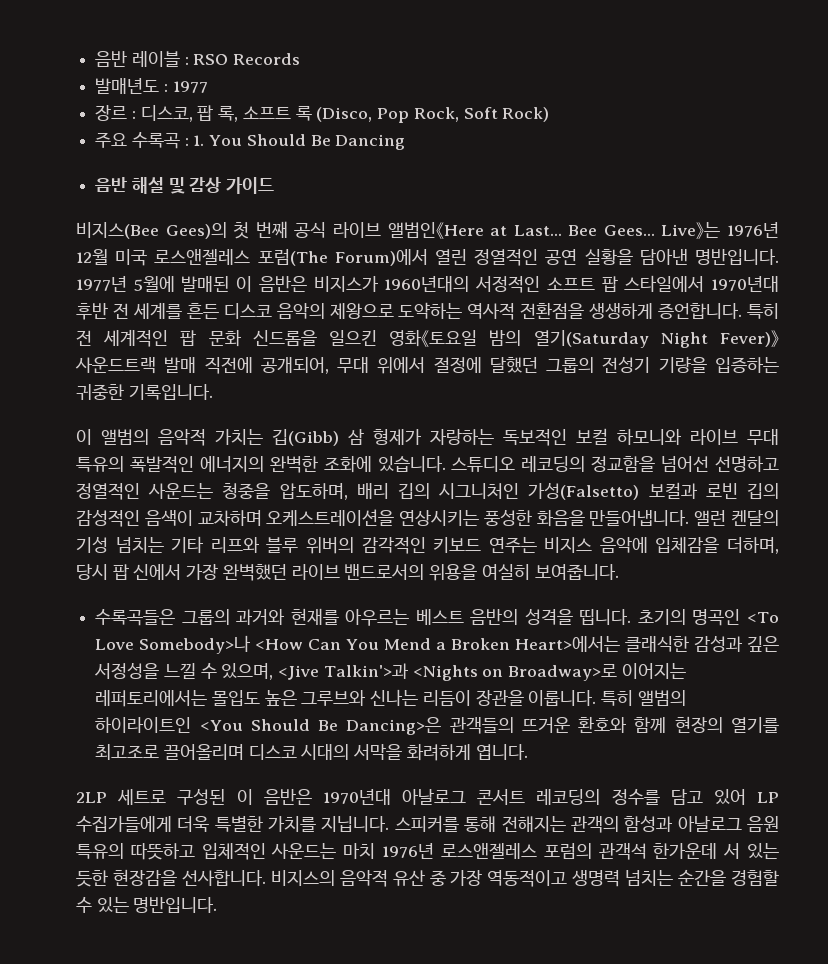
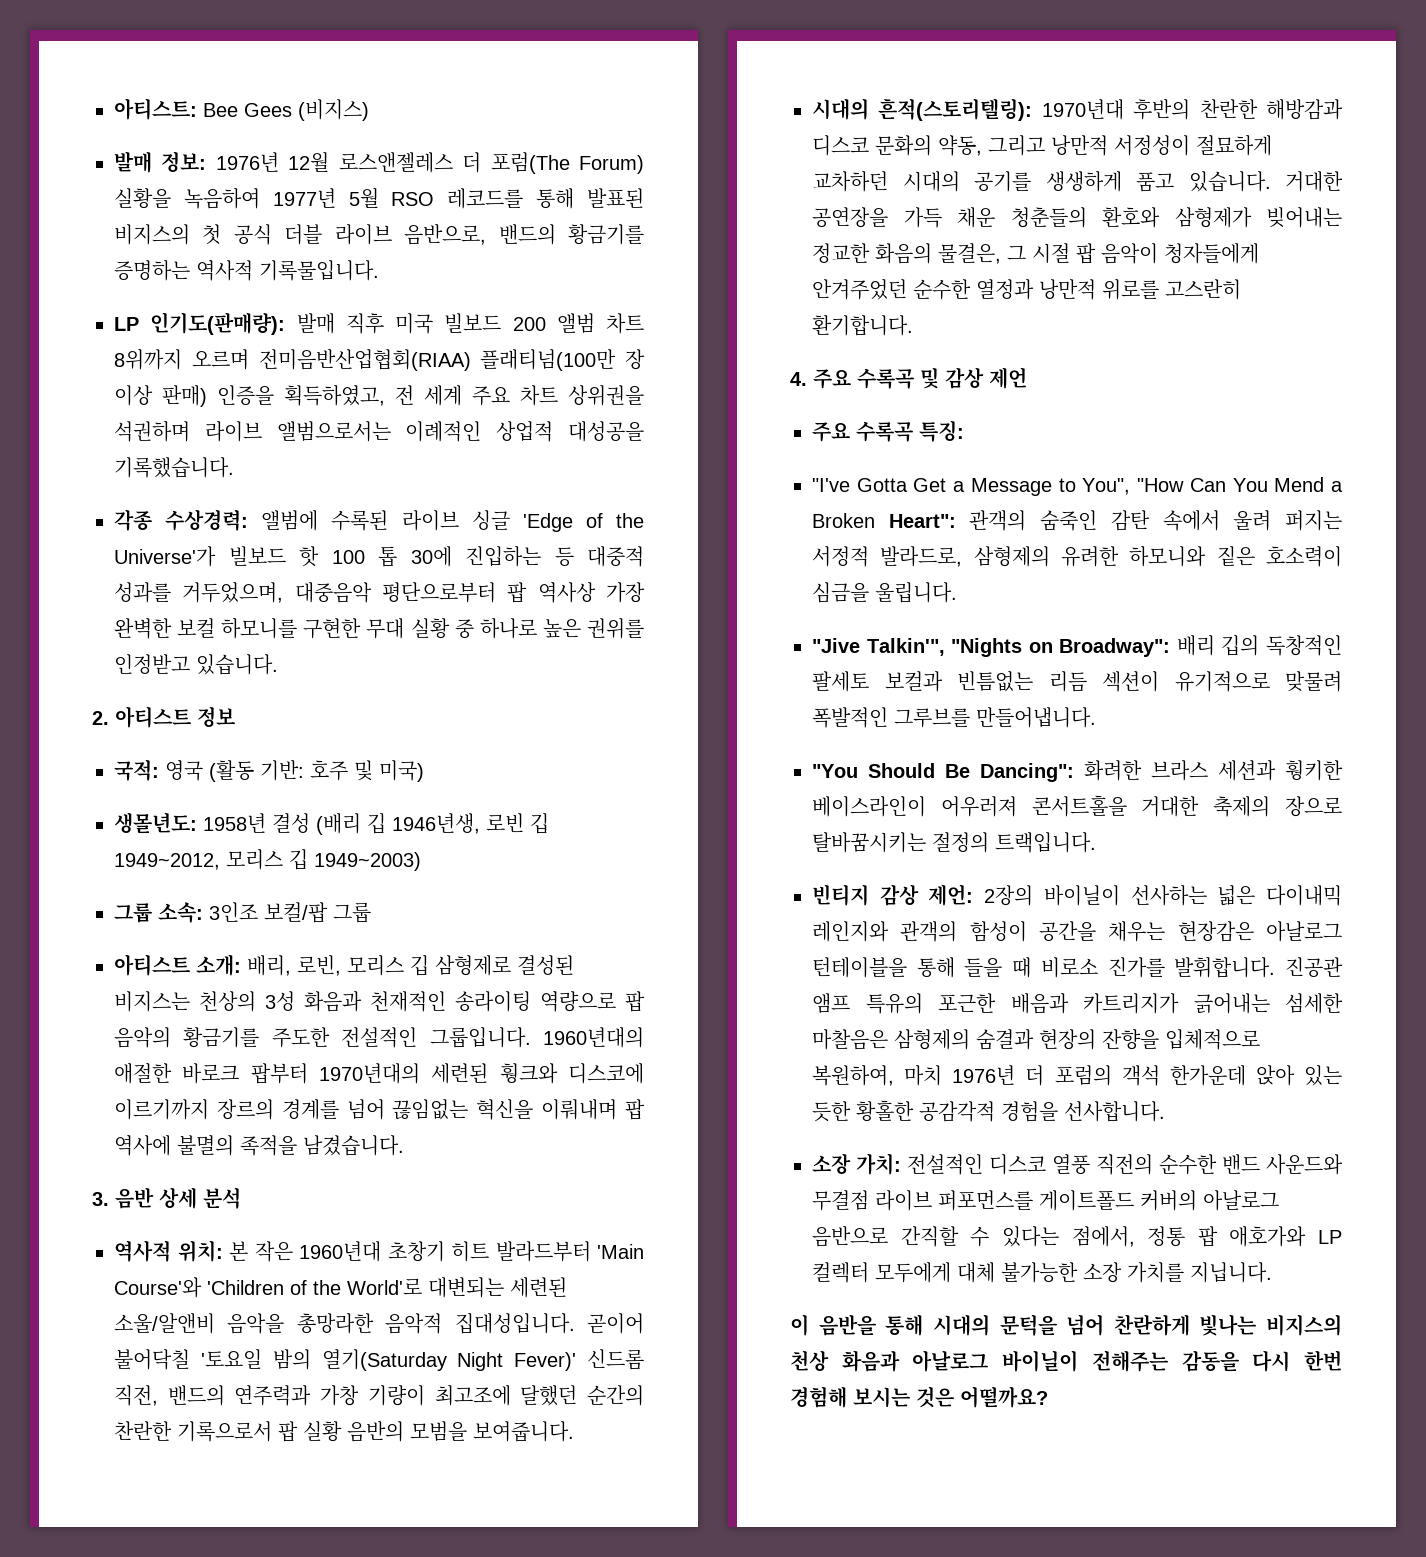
[95,51,301,67] [95,78,208,94] [95,105,550,123] [95,132,406,150] [95,177,275,194] [76,221,780,239] [76,249,779,266] [76,275,780,293] [76,302,779,320] [76,329,779,348] [75,356,779,374] [76,384,213,400] [76,428,779,446] [76,455,779,473] [76,482,779,500] [76,509,780,527] [76,536,780,554] [76,564,619,581] [95,608,780,626] [95,635,304,654] 음반 레이블 : RSO Records // 발매년도 : 1977 // 장르 : 디스코, 팝 록, 소프트 록 (Disco, Pop Rock, Soft Rock) // 주요 수록곡 : 1. You Should Be Dancing // 음반 해설 및 감상 가이드 // 비지스(Bee Gees)의 첫 번째 공식 라이브 앨범인《Here at Last... Bee Gees... Live》는 1976년 12월 미국 로스앤젤레스 포럼(The Forum)에서 열린 정열적인 공연 실황을 담아낸 명반입니다. 1977년 5월에 발매된 이 음반은 비지스가 1960년대의 서정적인 소프트 팝 스타일에서 1970년대 후반 전 세계를 흔든 디스코 음악의 제왕으로 도약하는 역사적 전환점을 생생하게 증언합니다. 특히 전 세계적인 팝 문화 신드롬을 일으킨 영화《토요일 밤의 열기(Saturday Night Fever)》사운드트랙 발매 직전에 공개되어, 무대 위에서 절정에 달했던 그룹의 전성기 기량을 입증하는 귀중한 기록입니다. // 이 앨범의 음악적 가치는 깁(Gibb) 삼 형제가 자랑하는 독보적인 보컬 하모니와 라이브 무대 특유의 폭발적인 에너지의 완벽한 조화에 있습니다. 스튜디오 레코딩의 정교함을 넘어선 선명하고 정열적인 사운드는 청중을 압도하며, 배리 깁의 시그니처인 가성(Falsetto) 보컬과 로빈 깁의 감성적인 음색이 교차하며 오케스트레이션을 연상시키는 풍성한 화음을 만들어냅니다. 앨런 켄달의 기성 넘치는 기타 리프와 블루 위버의 감각적인 키보드 연주는 비지스 음악에 입체감을 더하며, 당시 팝 신에서 가장 완벽했던 라이브 밴드로서의 위용을 여실히 보여줍니다. // 수록곡들은 그룹의 과거와 현재를 아우르는 베스트 음반의 성격을 띱니다. 초기의 명곡인 <To Love Somebody>나 <How -> [114,98,369,121] [114,151,644,174] [114,187,644,209] [114,224,644,245] [114,260,379,281] [114,312,644,335] [114,349,645,371] [114,385,644,407] [114,421,644,442] [114,457,234,478] [114,509,644,532] [114,546,644,567] [114,582,645,603] [114,618,644,639] [114,654,278,675] [92,706,235,728] [114,759,424,782] [114,812,549,835] [114,849,421,871] [114,902,371,923] [114,954,574,976] [114,991,645,1012] [114,1027,644,1048] [114,1063,644,1084] [114,1099,645,1120] [114,1135,404,1156] [92,1187,241,1209] [114,1240,644,1262] [114,1277,567,1298] [114,1313,644,1334] [114,1349,644,1371] [114,1385,644,1406] [114,1421,574,1442] [812,98,1343,121] [812,135,1272,156] [812,171,1343,192] [812,207,1342,228] [812,243,1259,264] [812,279,1241,300] [812,315,913,336] [790,367,1027,389] [812,420,964,442] [812,478,1185,496] 아티스트: Bee Gees (비지스) // 발매 정보: 1976년 12월 로스앤젤레스 더 포럼(The Forum) 실황을 녹음하여 1977년 5월 RSO 레코드를 통해 발표된 비지스의 첫 공식 더블 라이브 음반으로, 밴드의 황금기를 증명하는 역사적 기록물입니다. // LP 인기도(판매량): 발매 직후 미국 빌보드 200 앨범 차트 8위까지 오르며 전미음반산업협회(RIAA) 플래티넘(100만 장 이상 판매) 인증을 획득하였고, 전 세계 주요 차트 상위권을 석권하며 라이브 앨범으로서는 이례적인 상업적 대성공을 기록했습니다. // 각종 수상경력: 앨범에 수록된 라이브 싱글 'Edge of the Universe'가 빌보드 핫 100 톱 30에 진입하는 등 대중적 성과를 거두었으며, 대중음악 평단으로부터 팝 역사상 가장 완벽한 보컬 하모니를 구현한 무대 실황 중 하나로 높은 권위를 인정받고 있습니다. // 2. 아티스트 정보 // 국적: 영국 (활동 기반: 호주 및 미국) // 생몰년도: 1958년 결성 (배리 깁 1946년생, 로빈 깁 1949~2012, 모리스 깁 1949~2003) // 그룹 소속: 3인조 보컬/팝 그룹 // 아티스트 소개: 배리, 로빈, 모리스 깁 삼형제로 결성된 비지스는 천상의 3성 화음과 천재적인 송라이팅 역량으로 팝 음악의 황금기를 주도한 전설적인 그룹입니다. 1960년대의 애절한 바로크 팝부터 1970년대의 세련된 훵크와 디스코에 이르기까지 장르의 경계를 넘어 끊임없는 혁신을 이뤄내며 팝 역사에 불멸의 족적을 남겼습니다. // 3. 음반 상세 분석 // 역사적 위치: 본 작은 1960년대 초창기 히트 발라드부터 'Main Course'와 'Children of the World'로 대변되는 세련된 소울/알앤비 음악을 총망라한 음악적 집대성입니다. 곧이어 불어닥칠 '토요일 밤의 열기(Saturday Night Fever)' 신드롬 직전, 밴드의 연주력과 가창 기량이 최고조에 달했던 순간의 찬란한 기록으로서 팝 실황 음반의 모범을 보여줍니다. // 시대의 흔적(스토리텔링): 1970년대 후반의 찬란한 해방감과 디스코 문화의 약동, 그리고 낭만적 서정성이 절묘하게 교차하던 시대의 공기를 생생하게 품고 있습니다. 거대한 공연장을 가득 채운 청춘들의 환호와 삼형제가 빚어내는 정교한 화음의 물결은, 그 시절 팝 음악이 청자들에게 안겨주었던 순수한 열정과 낭만적 위로를 고스란히 환기합니다. // 4. 주요 수록곡 및 감상 제언 // 주요 수록곡 특징: // "I've Gotta Get a Message to You", "How
[515,636,779,652] [94,663,686,681] [95,689,686,707] [95,716,779,735] [95,743,528,761] [76,789,779,805] [76,815,780,833] [76,843,780,860] [76,869,779,887] [76,897,218,913] Heart>에서는 클래식한 감성과 깊은 서정성을 느낄 수 있으며, <Jive Talkin'>과 <Nights on Broadway>로 이어지는 레퍼토리에서는 몰입도 높은 그루브와 신나는 리듬이 장관을 이룹니다. 특히 앨범의 하이라이트인 <You Should Be Dancing>은 관객들의 뜨거운 환호와 함께 현장의 열기를 최고조로 끌어올리며 디스코 시대의 서막을 화려하게 엽니다. // 2LP 세트로 구성된 이 음반은 1970년대 아날로그 콘서트 레코딩의 정수를 담고 있어 LP 수집가들에게 더욱 특별한 가치를 지닙니다. 스피커를 통해 전해지는 관객의 함성과 아날로그 음원 특유의 따뜻하고 입체적인 사운드는 마치 1976년 로스앤젤레스 포럼의 관객석 한가운데 서 있는 듯한 현장감을 선사합니다. 비지스의 음악적 유산 중 가장 역동적이고 생명력 넘치는 순간을 경험할 수 있는 명반입니다. -> [888,510,1342,531] [812,546,1342,567] [812,582,957,603] [812,635,1342,657] [812,671,1342,692] [812,707,1096,728] [812,760,1343,782] [812,795,1342,817] [812,832,1096,853] [812,884,1342,906] [812,921,1342,942] [812,956,1343,978] [812,993,1343,1014] [812,1029,1260,1050] [812,1065,1342,1086] [812,1100,1165,1122] [812,1153,1343,1175] [812,1190,1279,1211] [812,1226,1342,1247] [812,1262,1272,1283] [790,1314,1342,1336] [790,1350,1342,1372] [790,1386,1048,1408] Heart": 관객의 숨죽인 감탄 속에서 울려 퍼지는 서정적 발라드로, 삼형제의 유려한 하모니와 짙은 호소력이 심금을 울립니다. // "Jive Talkin'", "Nights on Broadway": 배리 깁의 독창적인 팔세토 보컬과 빈틈없는 리듬 섹션이 유기적으로 맞물려 폭발적인 그루브를 만들어냅니다. // "You Should Be Dancing": 화려한 브라스 세션과 훵키한 베이스라인이 어우러져 콘서트홀을 거대한 축제의 장으로 탈바꿈시키는 절정의 트랙입니다. // 빈티지 감상 제언: 2장의 바이닐이 선사하는 넓은 다이내믹 레인지와 관객의 함성이 공간을 채우는 현장감은 아날로그 턴테이블을 통해 들을 때 비로소 진가를 발휘합니다. 진공관 앰프 특유의 포근한 배음과 카트리지가 긁어내는 섬세한 마찰음은 삼형제의 숨결과 현장의 잔향을 입체적으로 복원하여, 마치 1976년 더 포럼의 객석 한가운데 앉아 있는 듯한 황홀한 공감각적 경험을 선사합니다. // 소장 가치: 전설적인 디스코 열풍 직전의 순수한 밴드 사운드와 무결점 라이브 퍼포먼스를 게이트폴드 커버의 아날로그 음반으로 간직할 수 있다는 점에서, 정통 팝 애호가와 LP 컬렉터 모두에게 대체 불가능한 소장 가치를 지닙니다. // 이 음반을 통해 시대의 문턱을 넘어 찬란하게 빛나는 비지스의 천상 화음과 아날로그 바이닐이 전해주는 감동을 다시 한번 경험해 보시는 것은 어떨까요?

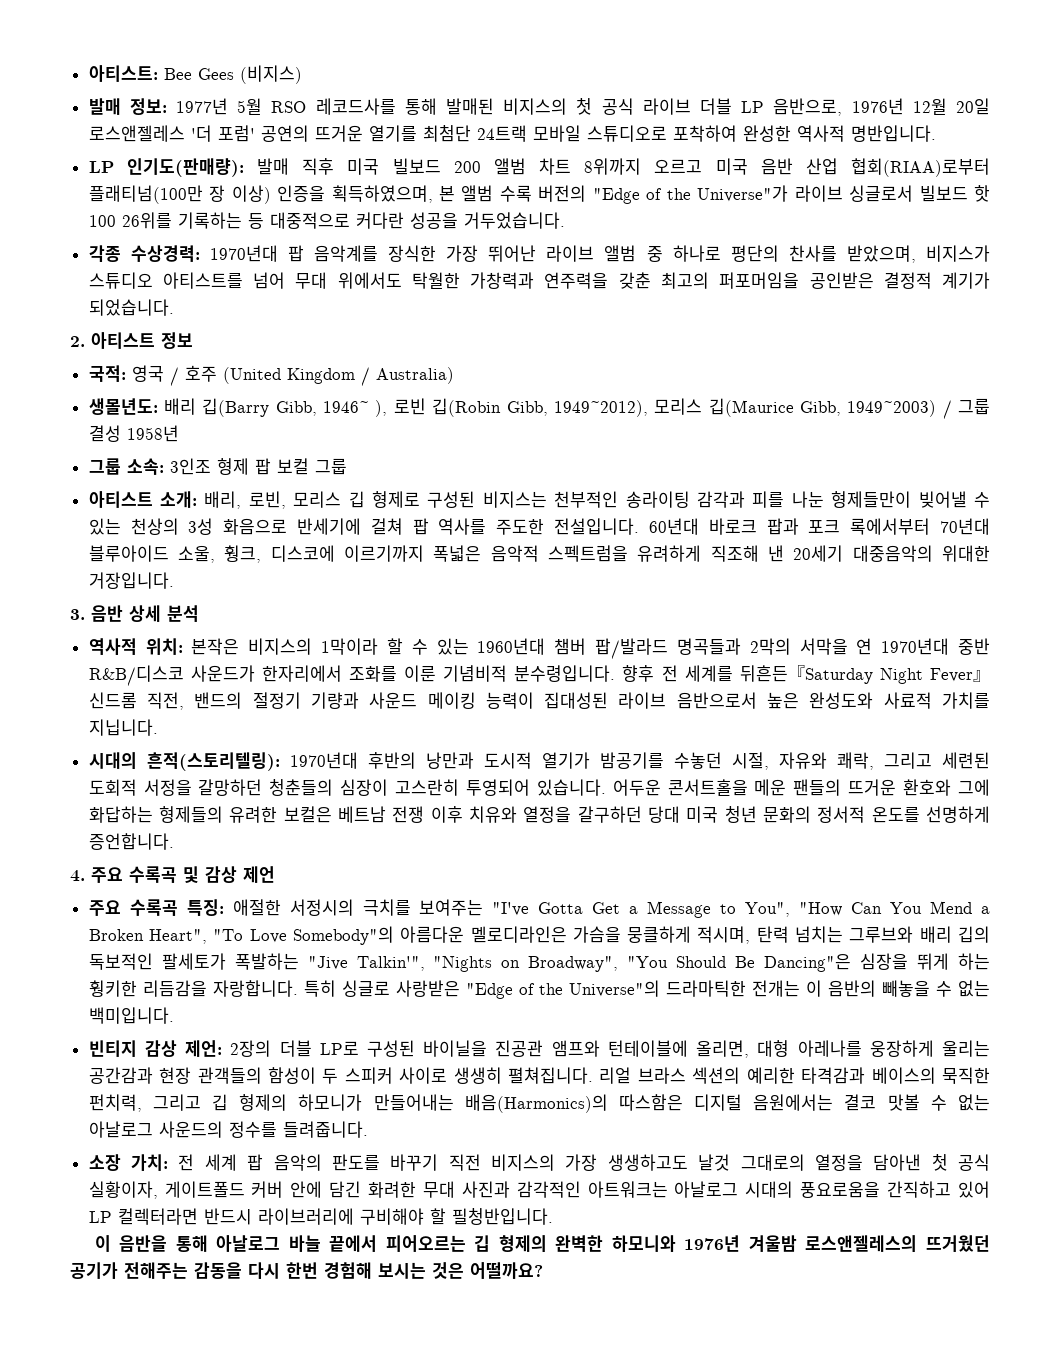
[215,151,644,174] [114,187,644,209] [114,224,644,245] [114,260,379,281] 1976년 12월 로스앤젤레스 더 포럼(The Forum) 실황을 녹음하여 1977년 5월 RSO 레코드를 통해 발표된 비지스의 첫 공식 더블 라이브 음반으로, 밴드의 황금기를 증명하는 역사적 기록물입니다. -> [176,98,991,116] [88,125,936,142] 1977년 5월 RSO 레코드사를 통해 발매된 비지스의 첫 공식 라이브 더블 LP 음반으로, 1976년 12월 20일 로스앤젤레스 '더 포럼' 공연의 뜨거운 열기를 최첨단 24트랙 모바일 스튜디오로 포착하여 완성한 역사적 명반입니다.
[191,349,645,371] [114,385,644,407] [114,421,644,442] [114,457,234,478] [114,509,644,532] [114,546,644,567] [114,582,645,603] [114,618,644,639] [114,654,278,675] 오르며 전미음반산업협회(RIAA) 플래티넘(100만 장 이상 판매) 인증을 획득하였고, 전 세계 주요 차트 상위권을 석권하며 라이브 앨범으로서는 이례적인 상업적 대성공을 기록했습니다. // 각종 수상경력: 앨범에 수록된 라이브 싱글 'Edge of the Universe'가 빌보드 핫 100 톱 30에 진입하는 등 대중적 성과를 거두었으며, 대중음악 평단으로부터 팝 역사상 가장 완벽한 보컬 하모니를 구현한 무대 실황 중 하나로 높은 권위를 인정받고 있습니다. -> [654,158,990,177] [88,185,990,204] [88,212,565,229] [88,245,991,263] [88,272,990,289] [88,299,174,316] 오르고 미국 음반 산업 협회(RIAA)로부터 플래티넘(100만 장 이상) 인증을 획득하였으며, 본 앨범 수록 버전의 "Edge of the Universe"가 라이브 싱글로서 빌보드 핫 100 26위를 기록하는 등 대중적으로 커다란 성공을 거두었습니다. // 각종 수상경력: 1970년대 팝 음악계를 장식한 가장 뛰어난 라이브 앨범 중 하나로 평단의 찬사를 받았으며, 비지스가 스튜디오 아티스트를 넘어 무대 위에서도 탁월한 가창력과 연주력을 갖춘 최고의 퍼포머임을 공인받은 결정적 계기가 되었습니다.
[209,760,424,782] [114,812,549,835] [114,849,421,871] (활동 기반: 호주 및 미국) // 생몰년도: 1958년 결성 (배리 깁 1946년생, 로빈 깁 1949~2012, 모리스 깁 1949~2003) -> [169,365,454,386] [88,398,991,419] [88,425,179,442] / 호주 (United Kingdom / Australia) // 생몰년도: 배리 깁(Barry Gibb, 1946~ ), 로빈 깁(Robin Gibb, 1949~2012), 모리스 깁(Maurice Gibb, 1949~2003) / 그룹 결성 1958년
[264,902,328,923] 보컬/팝 -> [216,458,309,475] 형제 팝 보컬
[435,955,574,976] [114,991,645,1012] [114,1027,644,1048] [114,1063,644,1084] [114,1099,645,1120] [114,1135,404,1156] 삼형제로 결성된 비지스는 천상의 3성 화음과 천재적인 송라이팅 역량으로 팝 음악의 황금기를 주도한 전설적인 그룹입니다. 1960년대의 애절한 바로크 팝부터 1970년대의 세련된 훵크와 디스코에 이르기까지 장르의 경계를 넘어 끊임없는 혁신을 이뤄내며 팝 역사에 불멸의 족적을 남겼습니다. -> [372,491,990,508] [88,518,991,535] [88,545,990,563] [88,572,174,589] 형제로 구성된 비지스는 천부적인 송라이팅 감각과 피를 나눈 형제들만이 빚어낼 수 있는 천상의 3성 화음으로 반세기에 걸쳐 팝 역사를 주도한 전설입니다. 60년대 바로크 팝과 포크 록에서부터 70년대 블루아이드 소울, 훵크, 디스코에 이르기까지 폭넓은 음악적 스펙트럼을 유려하게 직조해 낸 20세기 대중음악의 위대한 거장입니다.
[229,1241,644,1262] [114,1277,567,1298] [114,1313,644,1334] [114,1349,644,1371] [114,1385,644,1406] [114,1421,574,1442] [812,98,1343,121] [812,135,1272,156] [812,171,1343,192] [812,207,1342,228] [812,243,1259,264] [812,279,1241,300] [812,315,913,336] 본 작은 1960년대 초창기 히트 발라드부터 'Main Course'와 'Children of the World'로 대변되는 세련된 소울/알앤비 음악을 총망라한 음악적 집대성입니다. 곧이어 불어닥칠 '토요일 밤의 열기(Saturday Night Fever)' 신드롬 직전, 밴드의 연주력과 가창 기량이 최고조에 달했던 순간의 찬란한 기록으로서 팝 실황 음반의 모범을 보여줍니다. // 시대의 흔적(스토리텔링): 1970년대 후반의 찬란한 해방감과 디스코 문화의 약동, 그리고 낭만적 서정성이 절묘하게 교차하던 시대의 공기를 생생하게 품고 있습니다. 거대한 공연장을 가득 채운 청춘들의 환호와 삼형제가 빚어내는 정교한 화음의 물결은, 그 시절 팝 음악이 청자들에게 안겨주었던 순수한 열정과 낭만적 위로를 고스란히 환기합니다. -> [191,638,990,659] [88,665,991,686] [88,692,990,710] [88,719,158,736] [88,752,991,771] [88,779,990,796] [88,806,990,823] [88,833,174,850] 본작은 비지스의 1막이라 할 수 있는 1960년대 챔버 팝/발라드 명곡들과 2막의 서막을 연 1970년대 중반 R&B/디스코 사운드가 한자리에서 조화를 이룬 기념비적 분수령입니다. 향후 전 세계를 뒤흔든『Saturday Night Fever』신드롬 직전, 밴드의 절정기 기량과 사운드 메이킹 능력이 집대성된 라이브 음반으로서 높은 완성도와 사료적 가치를 지닙니다. // 시대의 흔적(스토리텔링): 1970년대 후반의 낭만과 도시적 열기가 밤공기를 수놓던 시절, 자유와 쾌락, 그리고 세련된 도회적 서정을 갈망하던 청춘들의 심장이 고스란히 투영되어 있습니다. 어두운 콘서트홀을 메운 팬들의 뜨거운 환호와 그에 화답하는 형제들의 유려한 보컬은 베트남 전쟁 이후 치유와 열정을 갈구하던 당대 미국 청년 문화의 정서적 온도를 선명하게 증언합니다.
(964, 431) // -> [232,899,484,916] 애절한 서정시의 극치를 보여주는
[888,510,1342,531] [812,546,1342,567] [812,582,957,603] [812,635,1342,657] [812,671,1342,692] [812,707,1096,728] [812,760,1343,782] [812,795,1342,817] [812,832,1096,853] [812,884,1342,906] [812,921,1342,942] [812,956,1343,978] [812,993,1343,1014] [812,1029,1260,1050] [812,1065,1342,1086] [812,1100,1165,1122] [812,1153,1343,1175] [812,1190,1279,1211] [812,1226,1342,1247] [812,1262,1272,1283] [790,1314,1342,1336] [790,1350,1079,1372] Heart": 관객의 숨죽인 감탄 속에서 울려 퍼지는 서정적 발라드로, 삼형제의 유려한 하모니와 짙은 호소력이 심금을 울립니다. // "Jive Talkin'", "Nights on Broadway": 배리 깁의 독창적인 팔세토 보컬과 빈틈없는 리듬 섹션이 유기적으로 맞물려 폭발적인 그루브를 만들어냅니다. // "You Should Be Dancing": 화려한 브라스 세션과 훵키한 베이스라인이 어우러져 콘서트홀을 거대한 축제의 장으로 탈바꿈시키는 절정의 트랙입니다. // 빈티지 감상 제언: 2장의 바이닐이 선사하는 넓은 다이내믹 레인지와 관객의 함성이 공간을 채우는 현장감은 아날로그 턴테이블을 통해 들을 때 비로소 진가를 발휘합니다. 진공관 앰프 특유의 포근한 배음과 카트리지가 긁어내는 섬세한 마찰음은 삼형제의 숨결과 현장의 잔향을 입체적으로 복원하여, 마치 1976년 더 포럼의 객석 한가운데 앉아 있는 듯한 황홀한 공감각적 경험을 선사합니다. // 소장 가치: 전설적인 디스코 열풍 직전의 순수한 밴드 사운드와 무결점 라이브 퍼포먼스를 게이트폴드 커버의 아날로그 음반으로 간직할 수 있다는 점에서, 정통 팝 애호가와 LP 컬렉터 모두에게 대체 불가능한 소장 가치를 지닙니다. // 이 음반을 통해 시대의 문턱을 넘어 찬란하게 빛나는 비지스의 천상 화음과 아날로그 바이닐이 -> [149,926,990,945] [88,953,991,972] [88,980,990,999] [88,1007,174,1024] [88,1040,990,1058] [88,1067,990,1084] [88,1094,991,1113] [88,1121,368,1138] [88,1154,991,1171] [88,1181,990,1199] [88,1208,553,1225] [94,1235,991,1252] [70,1262,118,1279] Heart", "To Love Somebody"의 아름다운 멜로디라인은 가슴을 뭉클하게 적시며, 탄력 넘치는 그루브와 배리 깁의 독보적인 팔세토가 폭발하는 "Jive Talkin'", "Nights on Broadway", "You Should Be Dancing"은 심장을 뛰게 하는 훵키한 리듬감을 자랑합니다. 특히 싱글로 사랑받은 "Edge of the Universe"의 드라마틱한 전개는 이 음반의 빼놓을 수 없는 백미입니다. // 빈티지 감상 제언: 2장의 더블 LP로 구성된 바이닐을 진공관 앰프와 턴테이블에 올리면, 대형 아레나를 웅장하게 울리는 공간감과 현장 관객들의 함성이 두 스피커 사이로 생생히 펼쳐집니다. 리얼 브라스 섹션의 예리한 타격감과 베이스의 묵직한 펀치력, 그리고 깁 형제의 하모니가 만들어내는 배음(Harmonics)의 따스함은 디지털 음원에서는 결코 맛볼 수 없는 아날로그 사운드의 정수를 들려줍니다. // 소장 가치: 전 세계 팝 음악의 판도를 바꾸기 직전 비지스의 가장 생생하고도 날것 그대로의 열정을 담아낸 첫 공식 실황이자, 게이트폴드 커버 안에 담긴 화려한 무대 사진과 감각적인 아트워크는 아날로그 시대의 풍요로움을 간직하고 있어 LP 컬렉터라면 반드시 라이브러리에 구비해야 할 필청반입니다. // 이 음반을 통해 아날로그 바늘 끝에서 피어오르는 깁 형제의 완벽한 하모니와 1976년 겨울밤 로스앤젤레스의 뜨거웠던 공기가

